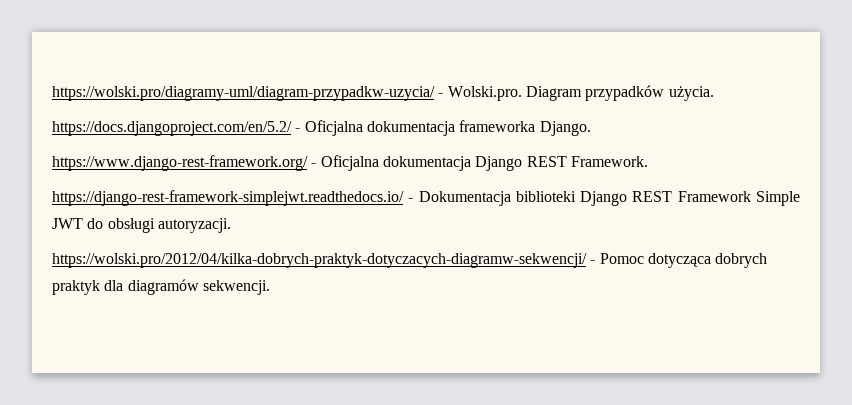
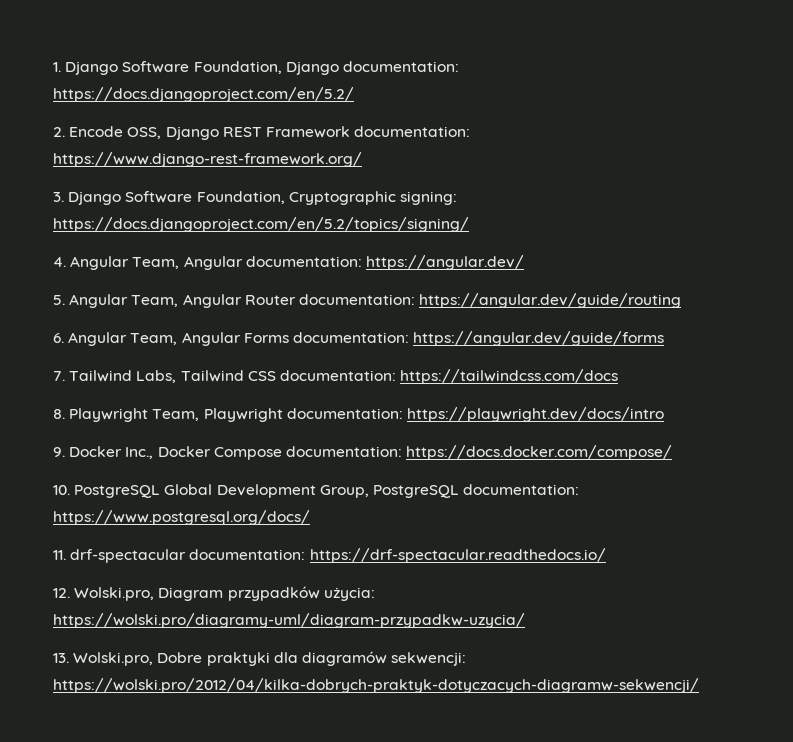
[52,85,714,101] [52,120,591,136] [52,155,648,171] [52,190,801,206] [52,218,231,233] [52,253,768,268] [52,279,270,295] https://wolski.pro/diagramy-uml/diagram-przypadkw-uzycia/ - Wolski.pro. Diagram przypadków użycia. // https://docs.djangoproject.com/en/5.2/ - Oficjalna dokumentacja frameworka Django. // https://www.django-rest-framework.org/ - Oficjalna dokumentacja Django REST Framework. // https://django-rest-framework-simplejwt.readthedocs.io/ - Dokumentacja biblioteki Django REST Framework Simple JWT do obsługi autoryzacji. // https://wolski.pro/2012/04/kilka-dobrych-praktyk-dotyczacych-diagramw-sekwencji/ - Pomoc dotycząca dobrych praktyk dla diagramów sekwencji. -> [53,61,459,75] [53,87,354,102] [53,126,471,140] [53,152,362,167] [53,191,457,205] [53,217,469,232] [53,255,524,270] [53,293,682,308] [53,331,665,346] [53,369,619,384] [53,407,664,422] [53,445,673,460] [53,484,580,498] [53,510,310,525] [53,548,606,563] [53,586,375,601] [53,613,525,628] [53,651,467,666] [53,678,699,693] 1. Django Software Foundation, Django documentation: https://docs.djangoproject.com/en/5.2/ // 2. Encode OSS, Django REST Framework documentation: https://www.django-rest-framework.org/ // 3. Django Software Foundation, Cryptographic signing: https://docs.djangoproject.com/en/5.2/topics/signing/ // 4. Angular Team, Angular documentation: https://angular.dev/ // 5. Angular Team, Angular Router documentation: https://angular.dev/guide/routing // 6. Angular Team, Angular Forms documentation: https://angular.dev/guide/forms // 7. Tailwind Labs, Tailwind CSS documentation: https://tailwindcss.com/docs // 8. Playwright Team, Playwright documentation: https://playwright.dev/docs/intro // 9. Docker Inc., Docker Compose documentation: https://docs.docker.com/compose/ // 10. PostgreSQL Global Development Group, PostgreSQL documentation: https://www.postgresql.org/docs/ // 11. drf-spectacular documentation: https://drf-spectacular.readthedocs.io/ // 12. Wolski.pro, Diagram przypadków użycia: https://wolski.pro/diagramy-uml/diagram-przypadkw-uzycia/ // 13. Wolski.pro, Dobre praktyki dla diagramów sekwencji: https://wolski.pro/2012/04/kilka-dobrych-praktyk-dotyczacych-diagramw-sekwencji/

